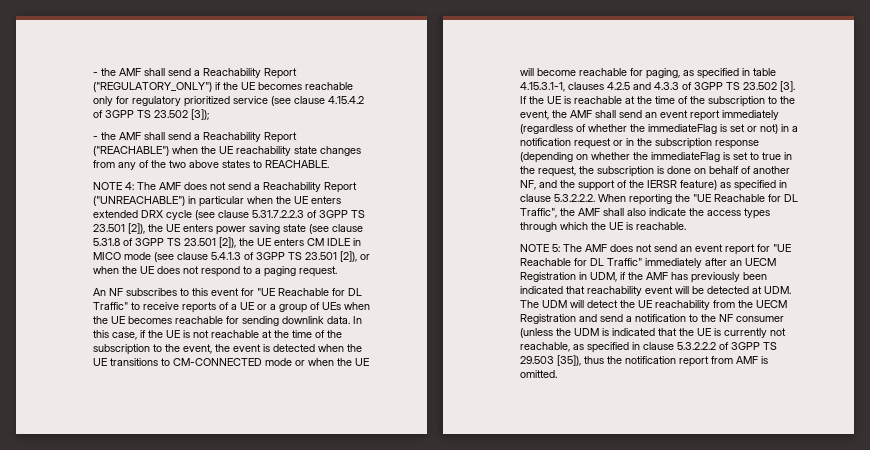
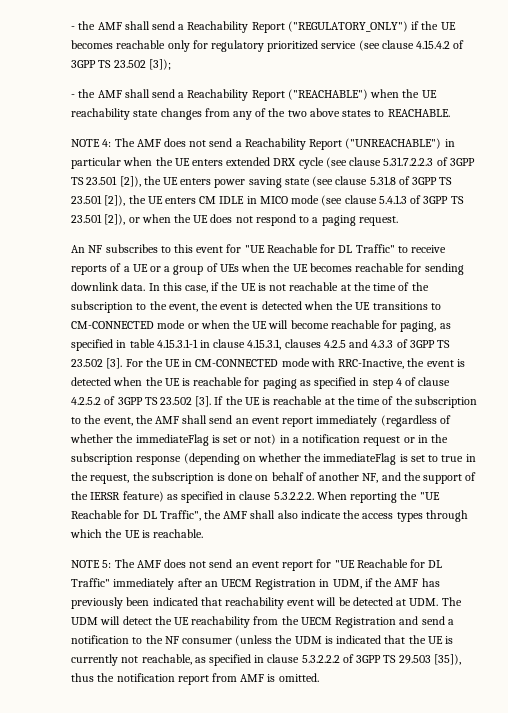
[520,82,566,92] 4.15.3.1-1, -> [156,339,282,350] 4.15.3.1-1 in clause 4.15.3.1,
(796, 86) none -> [125,358,465,369] [71,377,451,389] [71,396,212,407] For the UE in CM-CONNECTED mode with RRC-Inactive, the event is detected when the UE is reachable for paging as specified in step 4 of clause 4.2.5.2 of 3GPP TS 23.502 [3].

